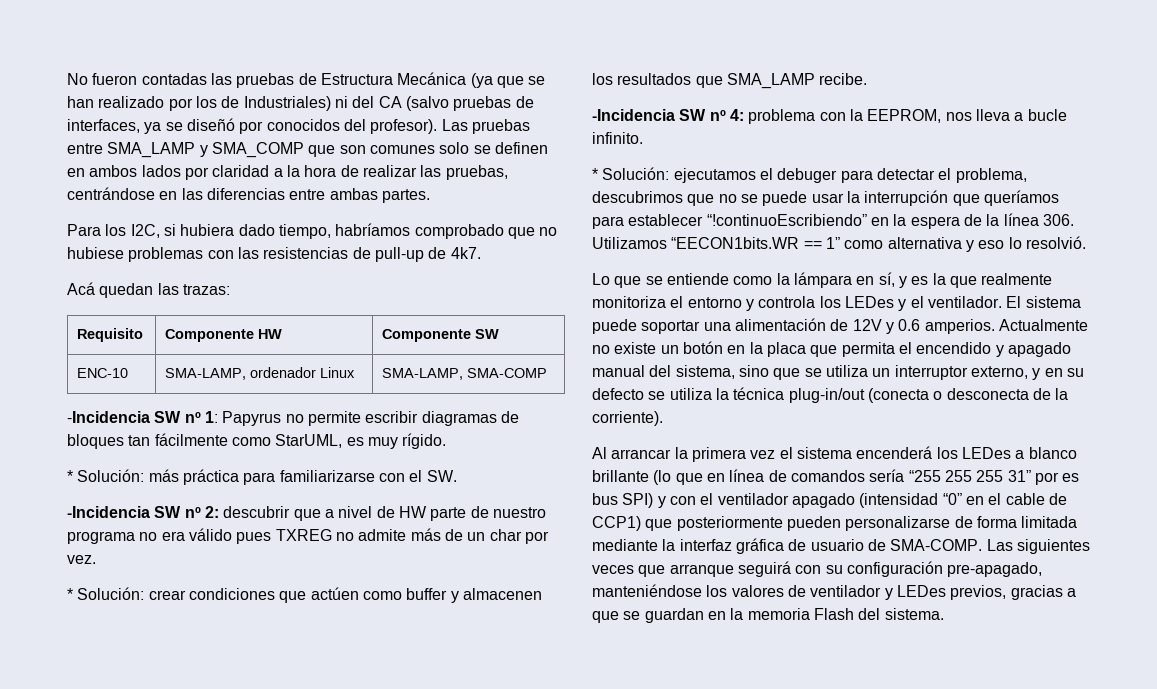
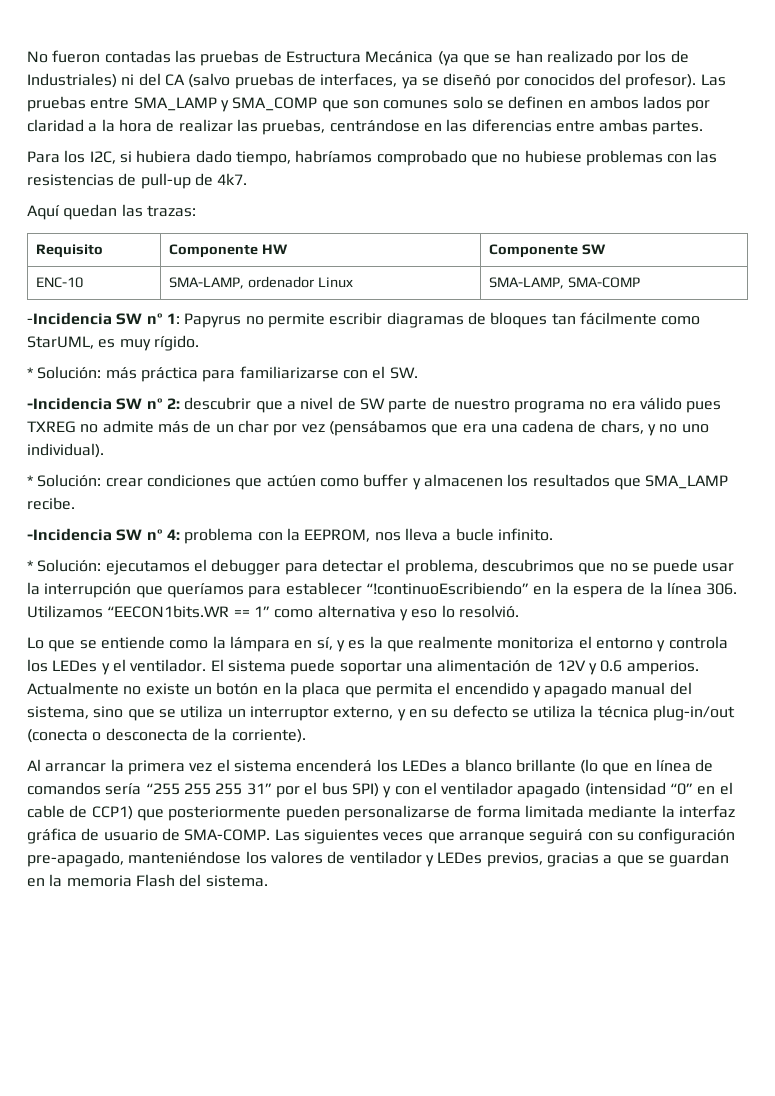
[67,282,95,295] Acá -> [27,205,60,220] Aquí
[398,506,427,518] HW -> [359,398,385,410] SW
[67,555,96,564] vez. -> [301,420,709,436] [27,443,104,458] vez (pensábamos que era una cadena de chars, y no uno individual).
[777,168,838,183] debuger -> [211,559,281,575] debugger
[1062,473,1080,482] es -> [304,782,318,795] el

